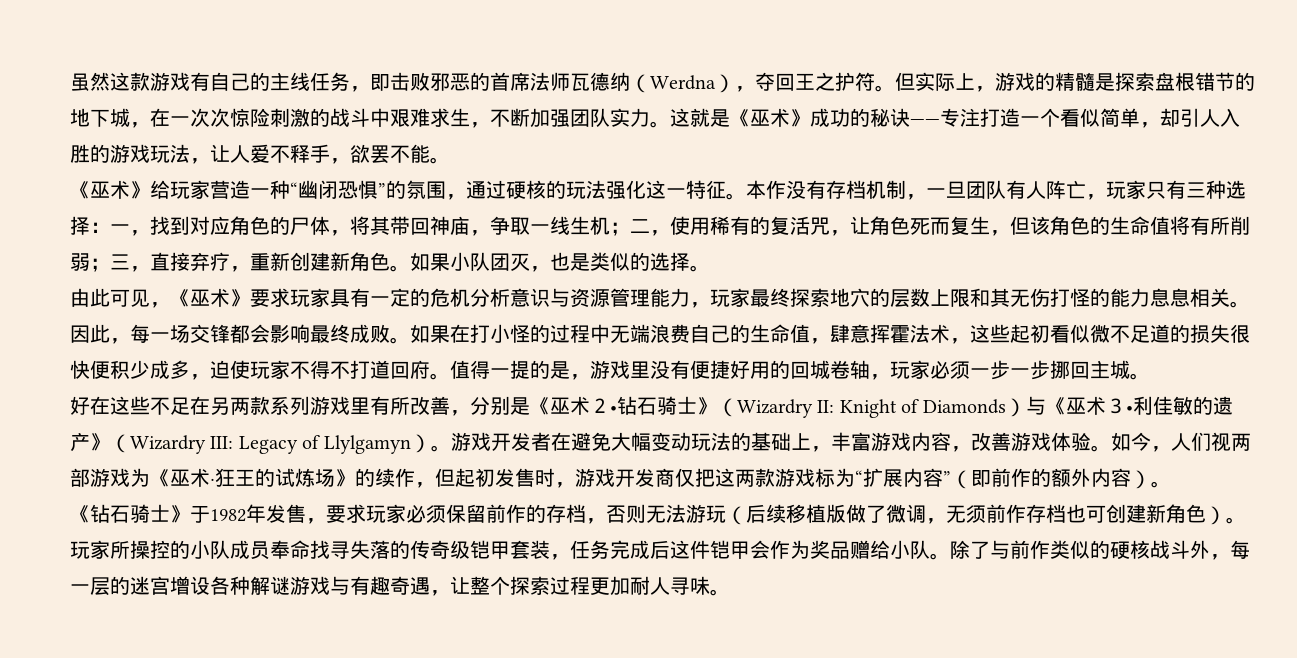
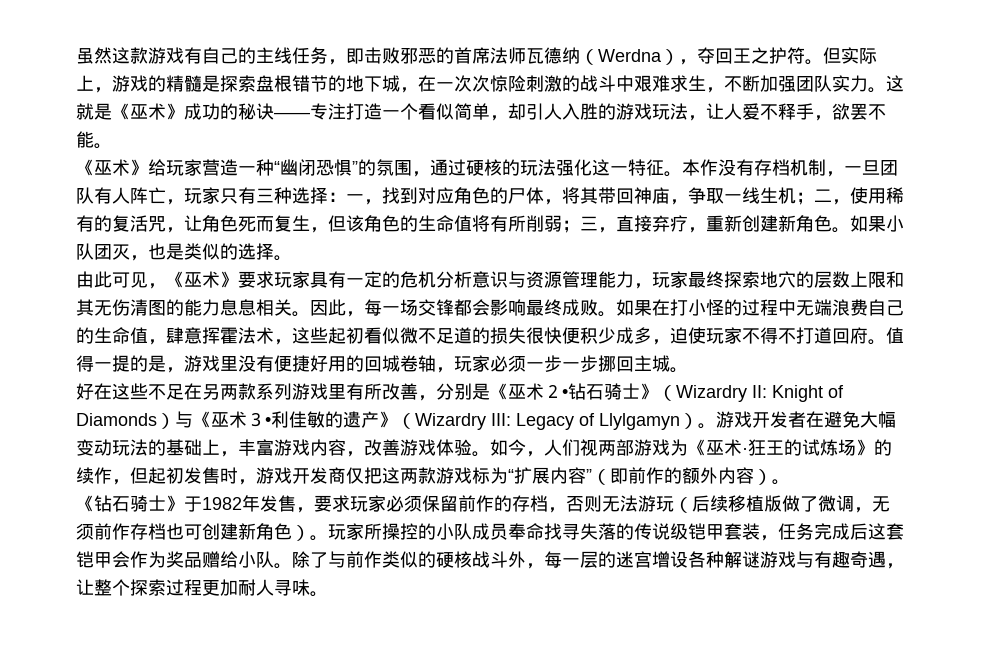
[1050,288,1090,307] 打怪 -> [130,299,166,316] 清图
[430,540,450,559] 奇 -> [652,523,670,540] 说
[690,540,710,559] 件 -> [886,523,904,540] 套

